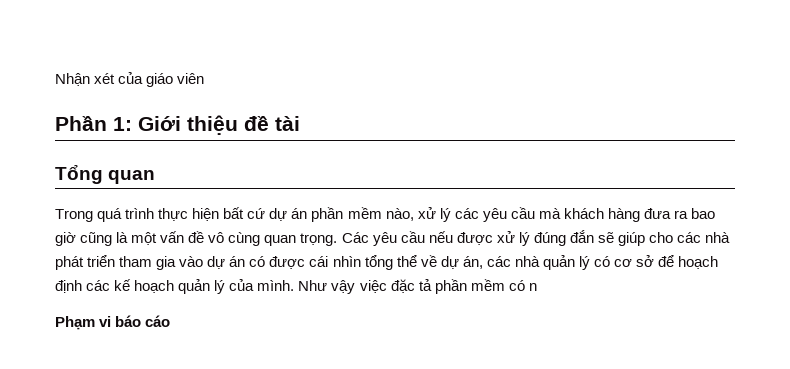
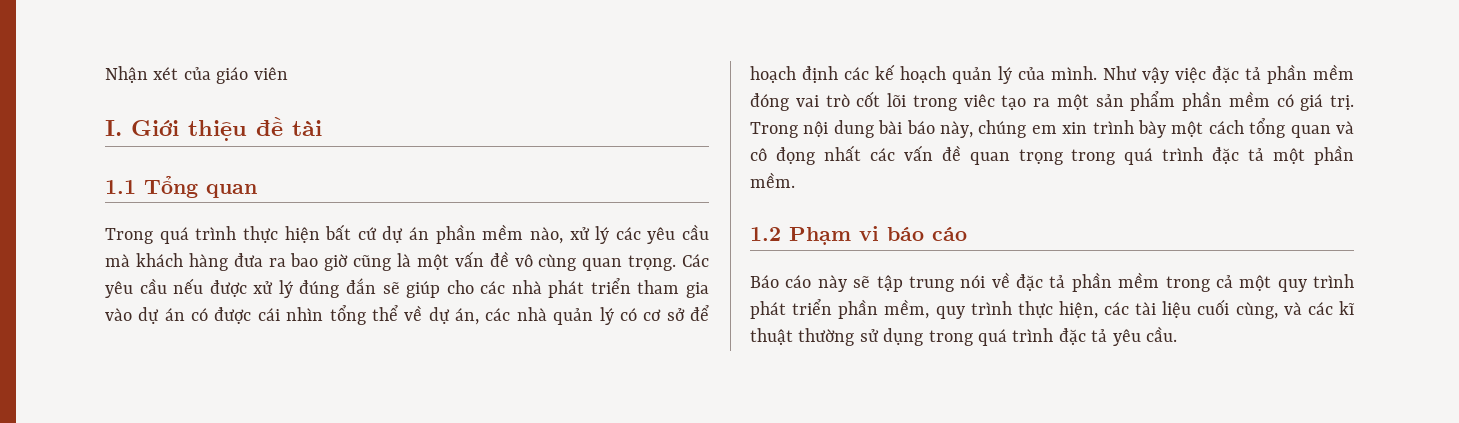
[55,116,132,131] Phần 1: -> [105,120,122,136] I.
(300, 123) none -> [105,180,136,194] 1.1
[508,280,537,291] [55,315,171,330] có n // Phạm vi báo cáo -> [750,91,1354,111] [750,118,1354,138] [750,145,1354,165] [750,172,795,188] [750,226,967,245] [750,272,1354,292] [750,299,1355,319] [750,326,1177,346] đóng vai trò cốt lõi trong viêc tạo ra một sản phẩm phần mềm có giá trị. Trong nội dung bài báo này, chúng em xin trình bày một cách tổng quan và cô đọng nhất các vấn đề quan trọng trong quá trình đặc tả một phần mềm. // 1.2 Phạm vi báo cáo // Báo cáo này sẽ tập trung nói về đặc tả phần mềm trong cả một quy trình phát triển phần mềm, quy trình thực hiện, các tài liệu cuối cùng, và các kĩ thuật thường sử dụng trong quá trình đặc tả yêu cầu.

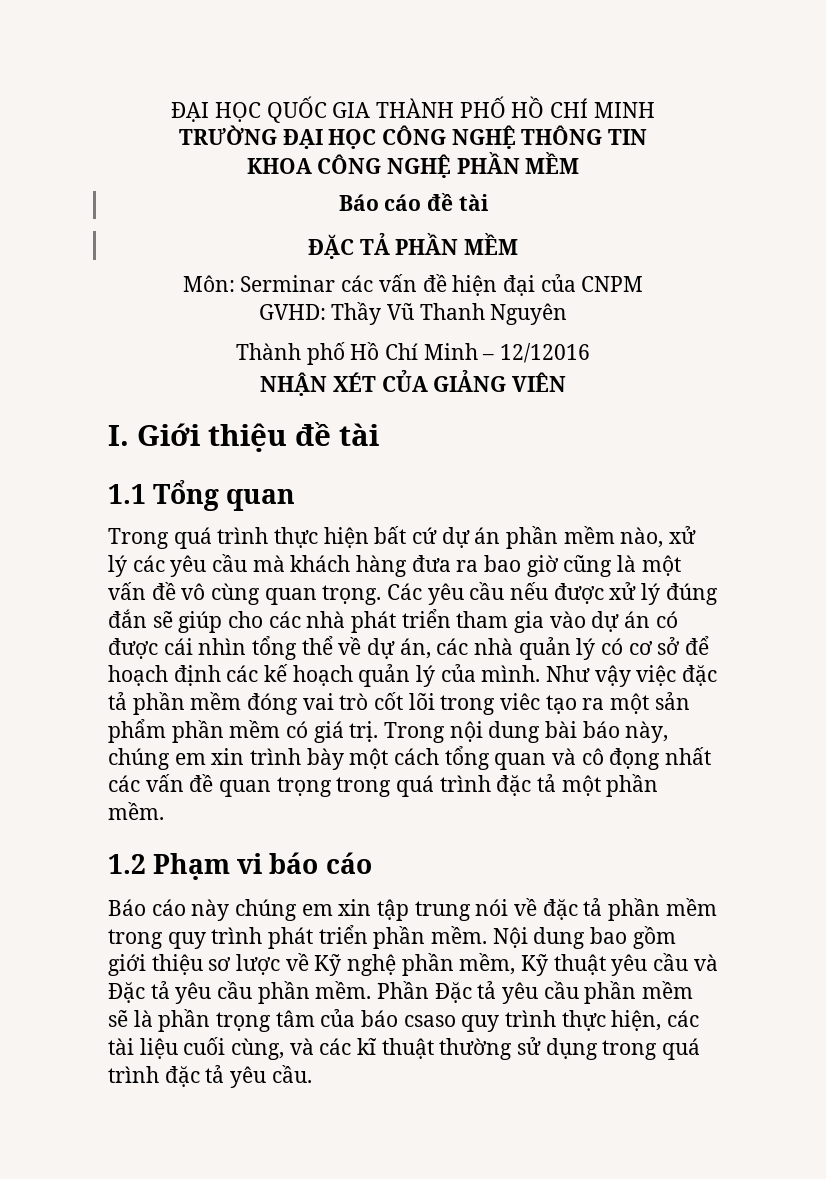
[105,66,288,84] Nhận xét của giáo viên -> [171,96,655,123] [178,125,648,149] [246,152,580,178] [338,193,489,211] [307,232,519,259] [182,274,644,296] [258,302,568,325] [235,342,591,365] [260,369,566,396] ĐẠI HỌC QUỐC GIA THÀNH PHỐ HỒ CHÍ MINH // TRƯỜNG ĐẠI HỌC CÔNG NGHỆ THÔNG TIN // KHOA CÔNG NGHỆ PHẦN MỀM // Báo cáo đề tài // ĐẶC TẢ PHẦN MỀM // Môn: Serminar các vấn đề hiện đại của CNPM // GVHD: Thầy Vũ Thanh Nguyên // Thành phố Hồ Chí Minh – 12/12016 // NHẬN XÉT CỦA GIẢNG VIÊN
[853,276,871,288] sẽ -> [235,899,372,921] chúng em xin
[1215,275,1272,291] cả một -> (163, 939) none
[884,299,930,319] mềm, -> [431,926,676,949] [108,953,718,976] [108,981,694,1004] [108,1009,456,1032] mềm. Nội dung bao gồm giới thiệu sơ lược về Kỹ nghệ phần mềm, Kỹ thuật yêu cầu và Đặc tả yêu cầu phần mềm. Phần Đặc tả yêu cầu phần mềm sẽ là phần trọng tâm của báo csaso

